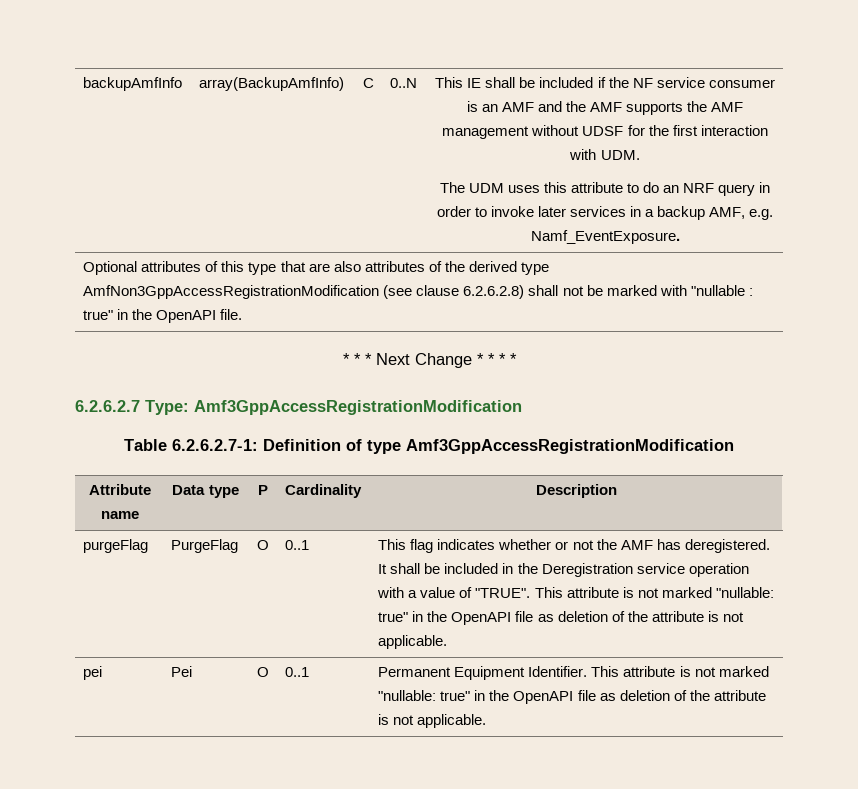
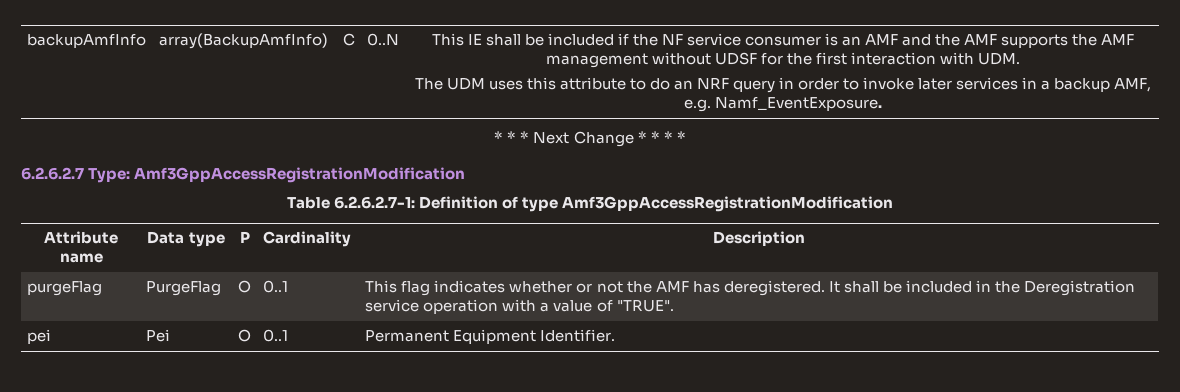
[83,261,549,275] [83,285,753,299] [83,309,243,323] // Optional attributes of this type that are also attributes of the derived type AmfNon3GppAccessRegistrationModification (see clause 6.2.6.2.8) shall not be marked with "nullable : true" in the OpenAPI file. -> (883, 104) none
[534,587,774,598] [378,611,744,625] [378,635,448,649] This attribute is not marked "nullable: true" in the OpenAPI file as deletion of the attribute is not applicable. -> (674, 306) none
[591,666,769,677] [378,690,766,704] [378,714,487,728] This attribute is not marked "nullable: true" in the OpenAPI file as deletion of the attribute is not applicable. -> (616, 335) none

